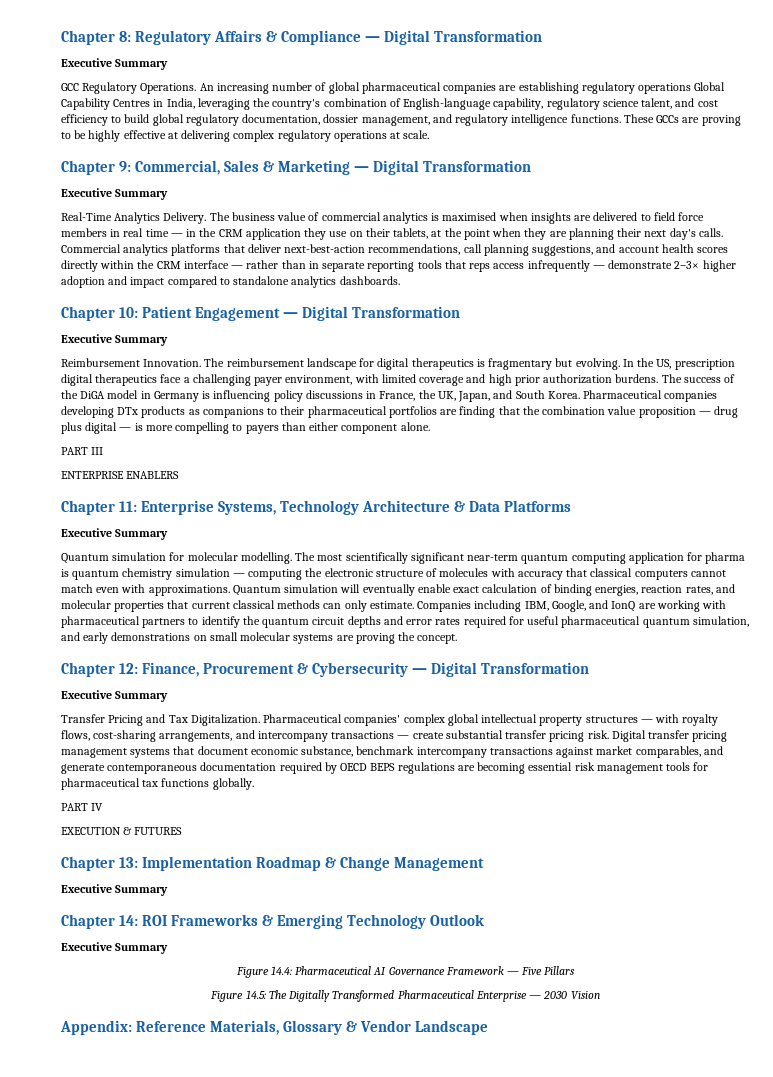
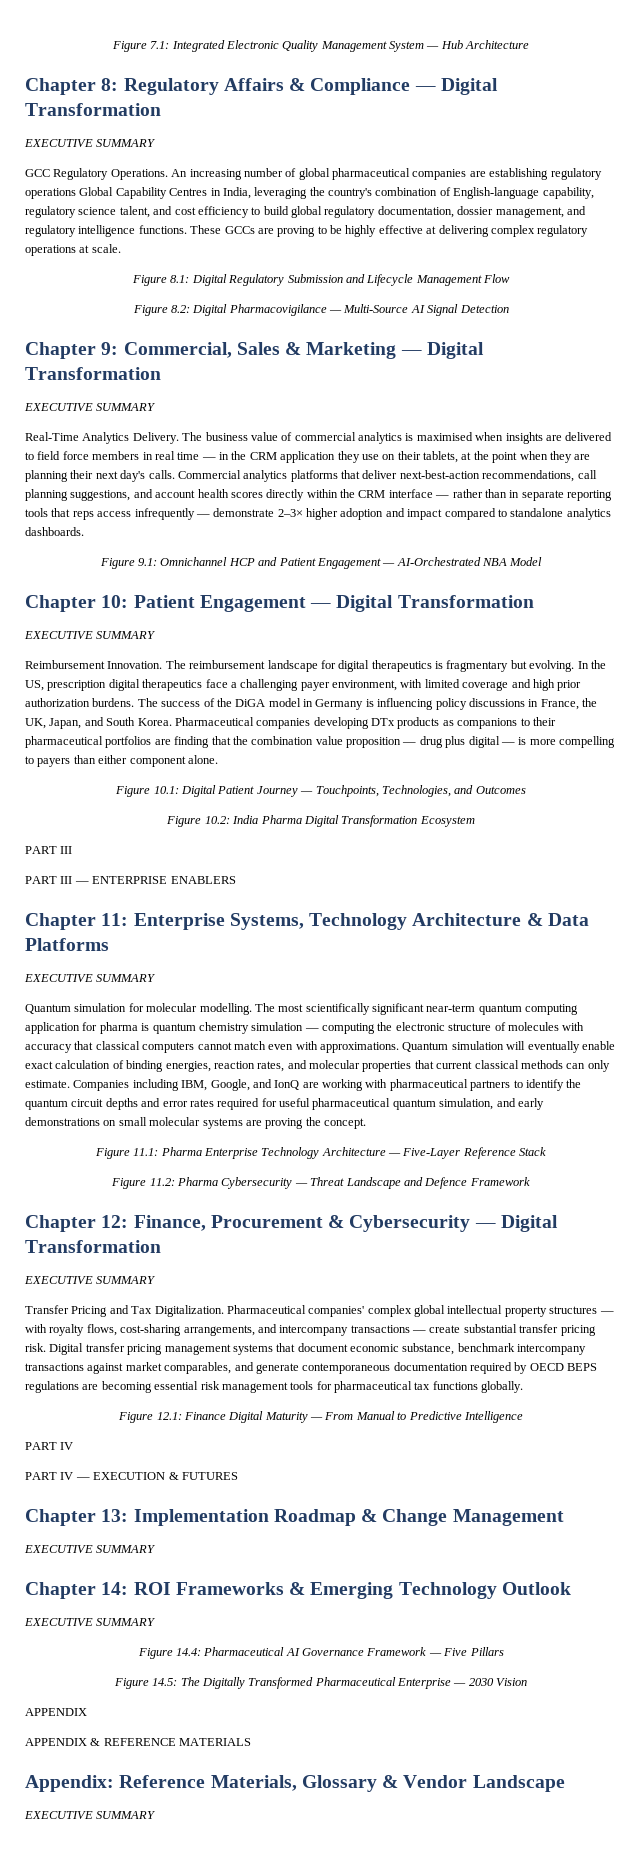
(61, 37) none -> [111,40,530,52] Figure 7.1: Integrated Electronic Quality Management System — Hub Architecture //
[61,58,169,70] Executive Summary -> [24,139,157,147] EXECUTIVE SUMMARY
(430, 134) none -> [132,274,510,286] [132,304,509,316] // Figure 8.1: Digital Regulatory Submission and Lifecycle Management Flow // Figure 8.2: Digital Pharmacovigilance — Multi-Source AI Signal Detection
[61,188,169,200] Executive Summary -> [24,403,157,411] EXECUTIVE SUMMARY
(400, 280) none -> [99,557,543,569] // Figure 9.1: Omnichannel HCP and Patient Engagement — AI-Orchestrated NBA Model
[61,334,169,346] Executive Summary -> [24,631,157,639] EXECUTIVE SUMMARY
(430, 426) none -> [115,785,526,797] [166,815,475,827] // Figure 10.1: Digital Patient Journey — Touchpoints, Technologies, and Outcomes // Figure 10.2: India Pharma Digital Transformation Ecosystem
(104, 451) none -> [25,876,89,884] PART III —
[61,528,169,540] Executive Summary -> [24,974,157,982] EXECUTIVE SUMMARY
(458, 639) none -> [94,1147,547,1159] [111,1177,530,1189] // Figure 11.1: Pharma Enterprise Technology Architecture — Five-Layer Reference Stack // Figure 11.2: Pharma Cybersecurity — Threat Landscape and Defence Framework
[61,690,169,702] Executive Summary -> [24,1276,157,1284] EXECUTIVE SUMMARY
(254, 784) none -> [118,1411,523,1423] // Figure 12.1: Finance Digital Maturity — From Manual to Predictive Intelligence
(104, 807) none -> [25,1472,90,1480] PART IV —
[61,884,169,896] Executive Summary -> [24,1545,157,1553] EXECUTIVE SUMMARY
[61,942,169,954] Executive Summary -> [24,1618,157,1626] EXECUTIVE SUMMARY
(600, 995) none -> [25,1708,87,1716] [25,1738,252,1746] // APPENDIX // APPENDIX & REFERENCE MATERIALS
(489, 1027) none -> [24,1811,157,1819] // EXECUTIVE SUMMARY

